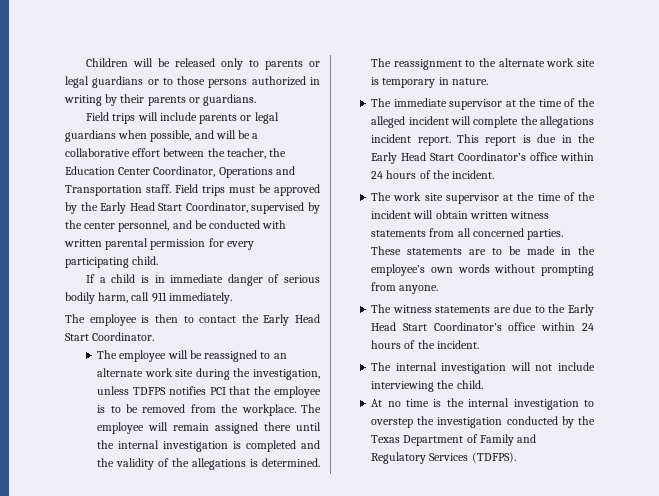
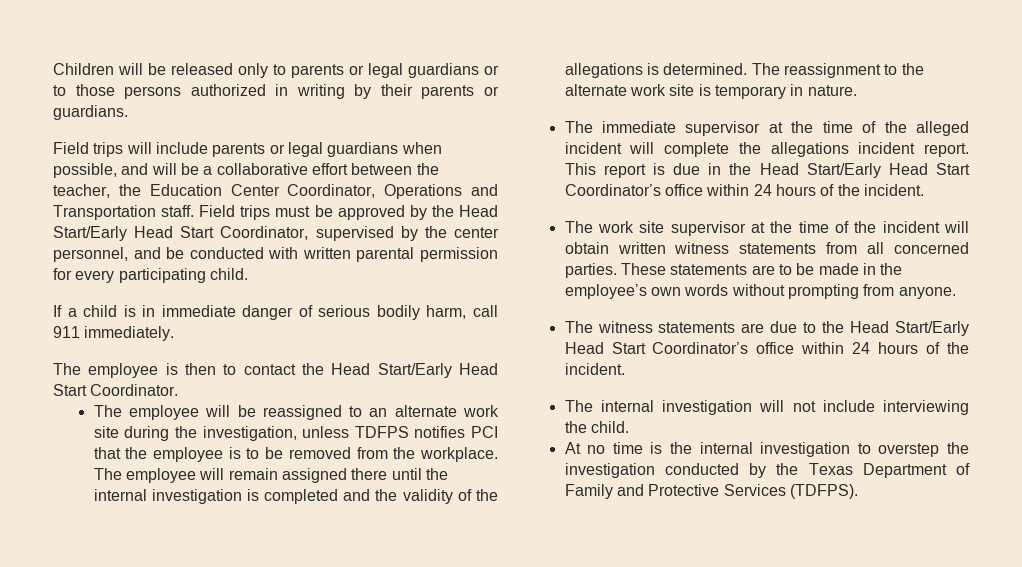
[100,202,127,214] Early -> [458,205,498,217] [53,226,127,241] Head Start/Early
[263,314,290,326] Early -> [331,363,452,378] Head Start/Early
[371,152,398,164] Early -> [759,163,881,178] Head Start/Early
[568,304,594,316] Early -> [850,321,969,336] Head Start/Early
[371,452,427,464] Regulatory -> [648,484,720,496] Protective

